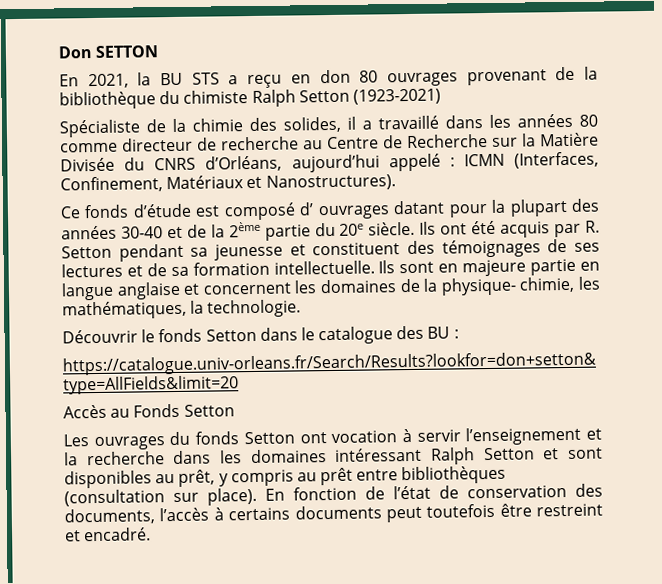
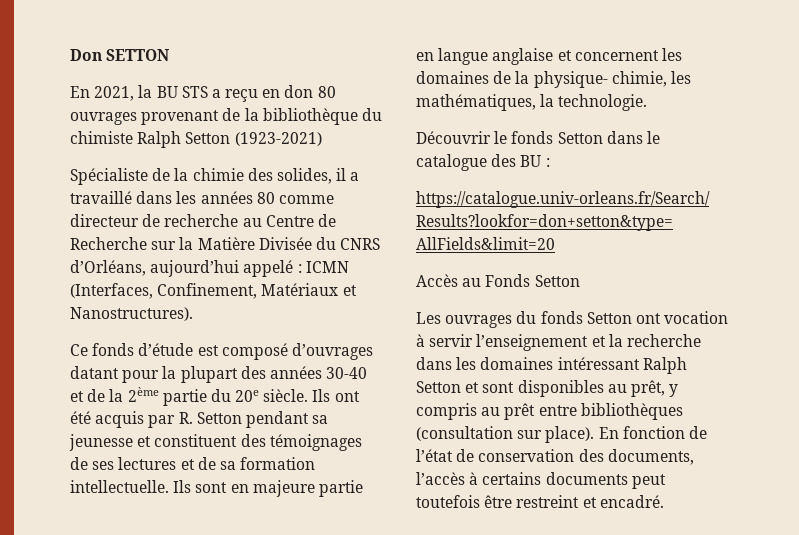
[299,202,390,220] d’ ouvrages -> [291,343,373,360] d’ouvrages

